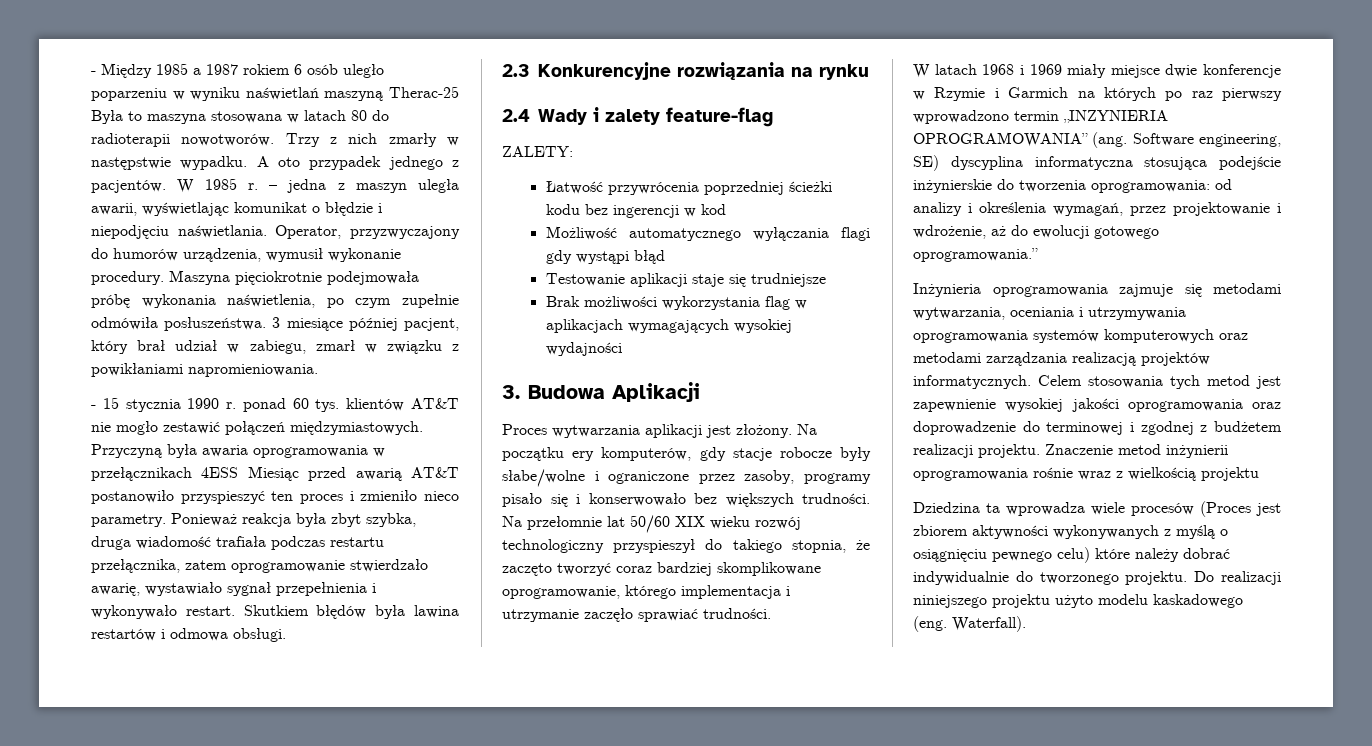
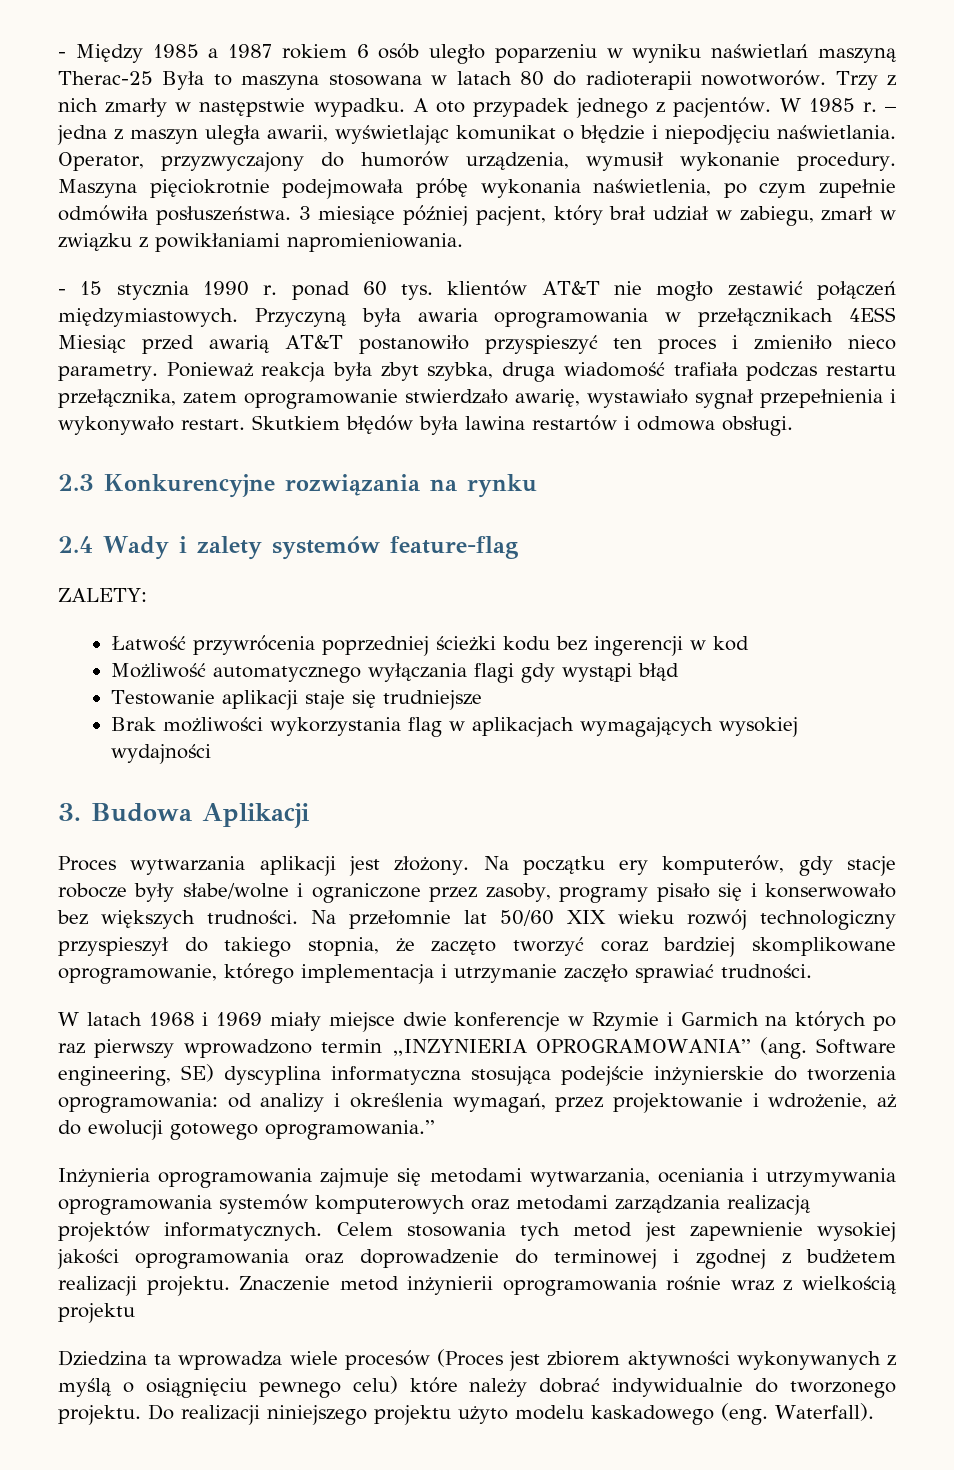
(660, 117) none -> [272,536,381,560] systemów

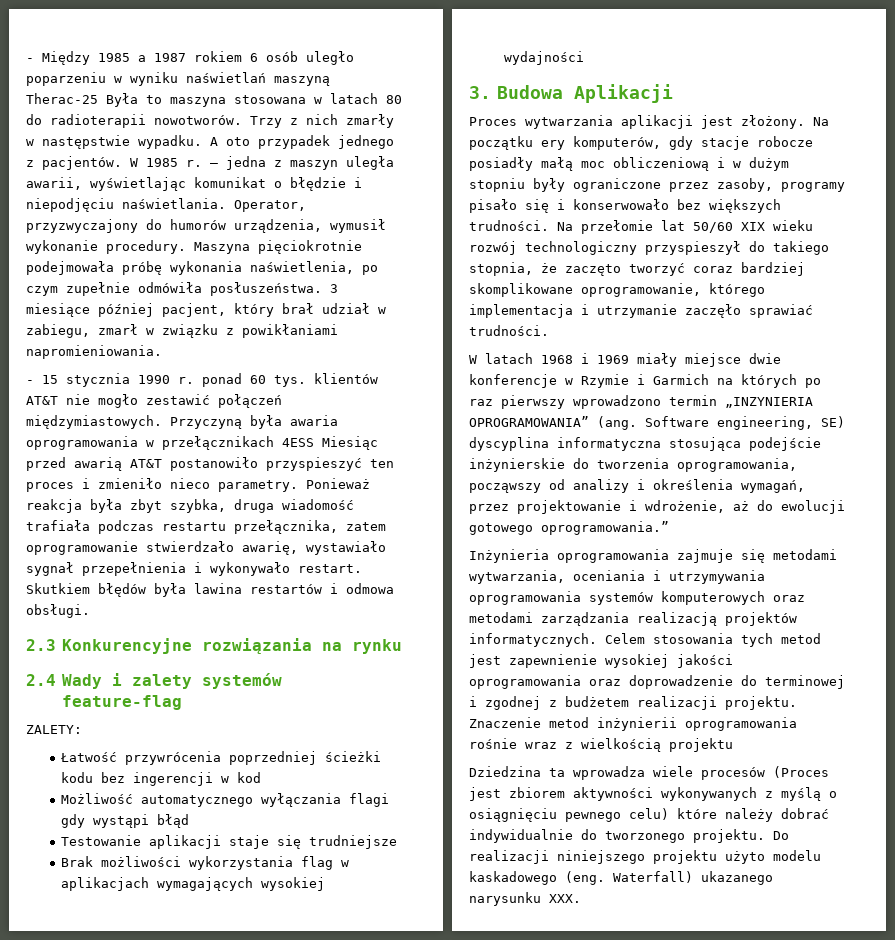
[134,883,304,902] były słabe/wolne i -> [469,157,789,171] [469,178,565,192] posiadły małą moc obliczeniową i w dużym stopniu były
[349,910,451,929] przełomnie -> [581,220,653,234] przełomie
[58,1093,218,1113] oprogramowania: -> [677,458,797,472] [469,483,541,493] oprogramowania, począwszy
[775,1403,874,1421] Waterfall). -> [613,871,773,885] [469,892,581,906] Waterfall) ukazanego narysunku XXX.

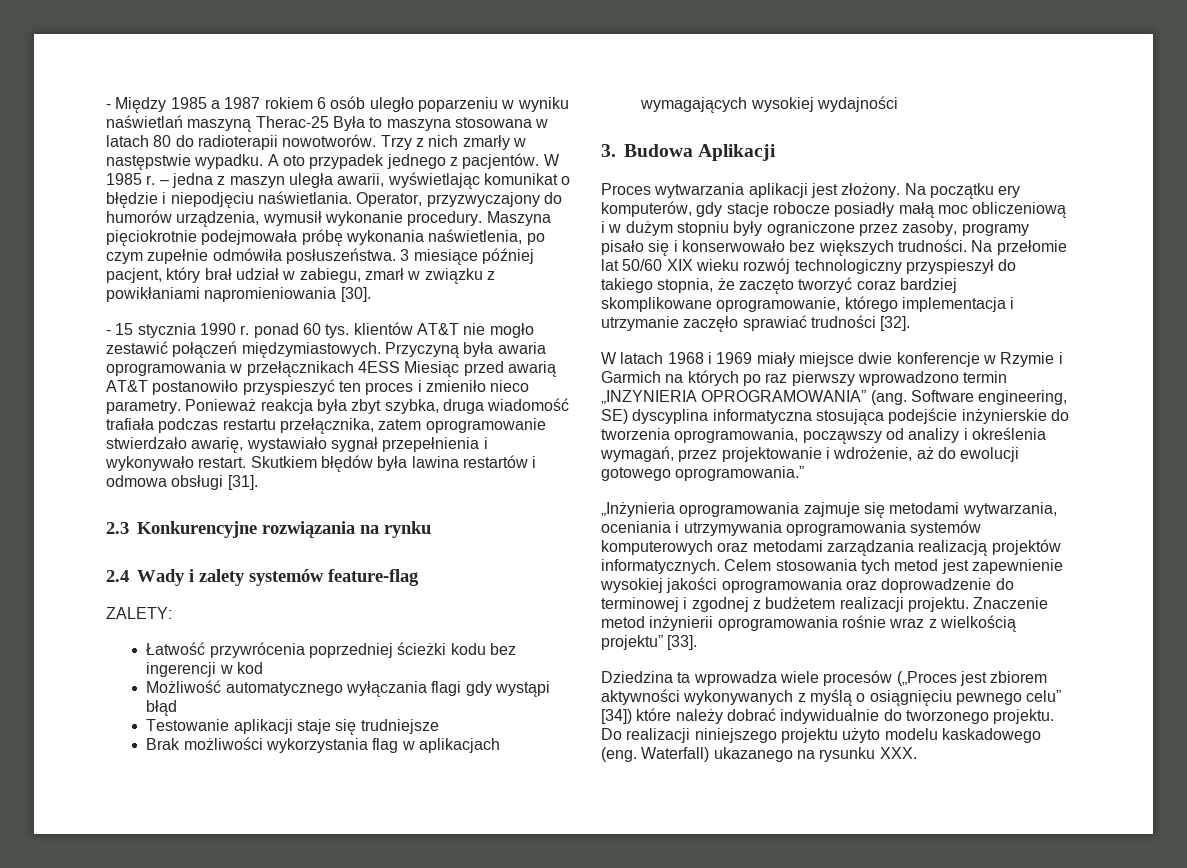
[26,345,162,359] napromieniowania. -> [204,287,371,302] napromieniowania [30].
[26,604,90,618] obsługi. -> [171,475,258,490] obsługi [31].
[469,325,549,336] trudności. -> [810,315,911,331] trudności [32].
[469,549,549,563] Inżynieria -> [601,502,675,517] „Inżynieria
[669,738,733,752] projektu -> [601,635,698,650] projektu” [33].
[773,766,829,778] (Proces -> [896,671,957,686] („Proces
[629,808,669,820] celu) -> [1026,690,1062,702] [601,709,632,724] celu” [34])
[469,892,541,906] narysunku -> [796,747,876,762] na rysunku

